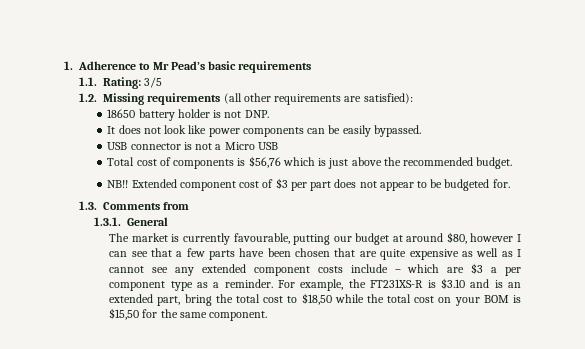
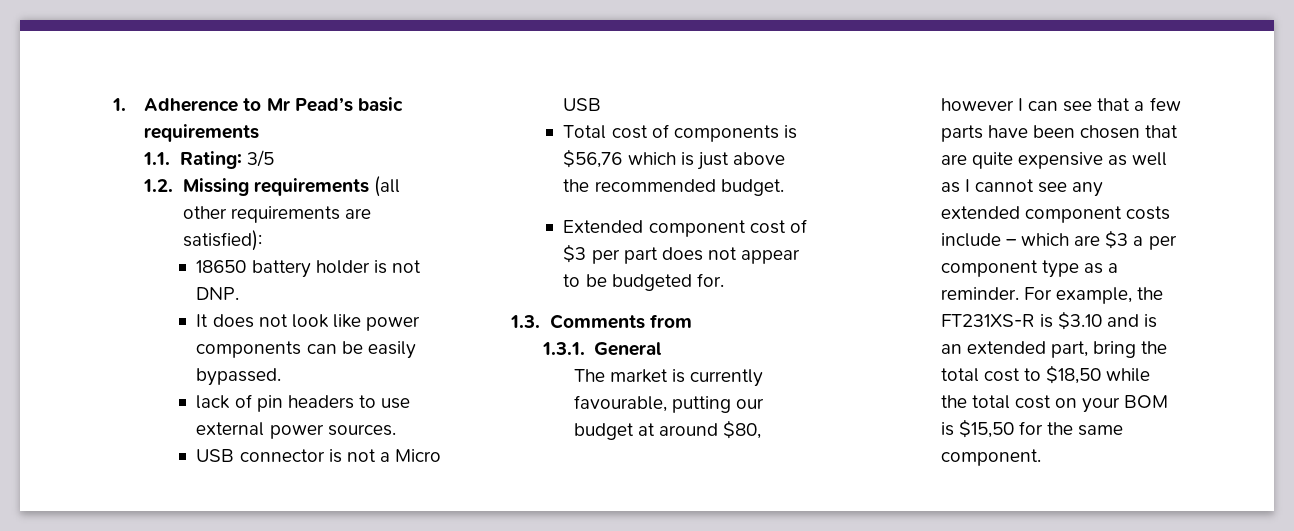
(421, 131) none -> [196,394,411,412] [196,422,396,439] // lack of pin headers to use external power sources.
[107,180,129,188] NB!! -> (784, 187) none

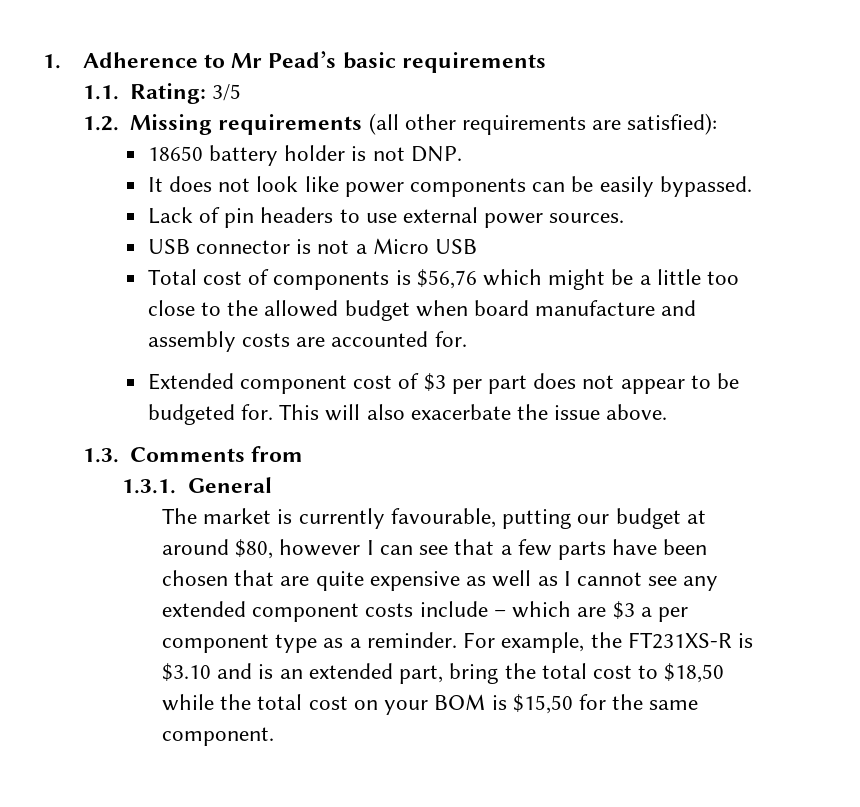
[196,395,231,409] lack -> [147,207,193,224] Lack
[680,152,785,170] [563,179,784,196] is just above the recommended budget. -> [548,269,739,290] [147,300,697,321] [147,331,467,352] might be a little too close to the allowed budget when board manufacture and assembly costs are accounted for.
(724, 280) none -> [279,404,668,421] This will also exacerbate the issue above.

